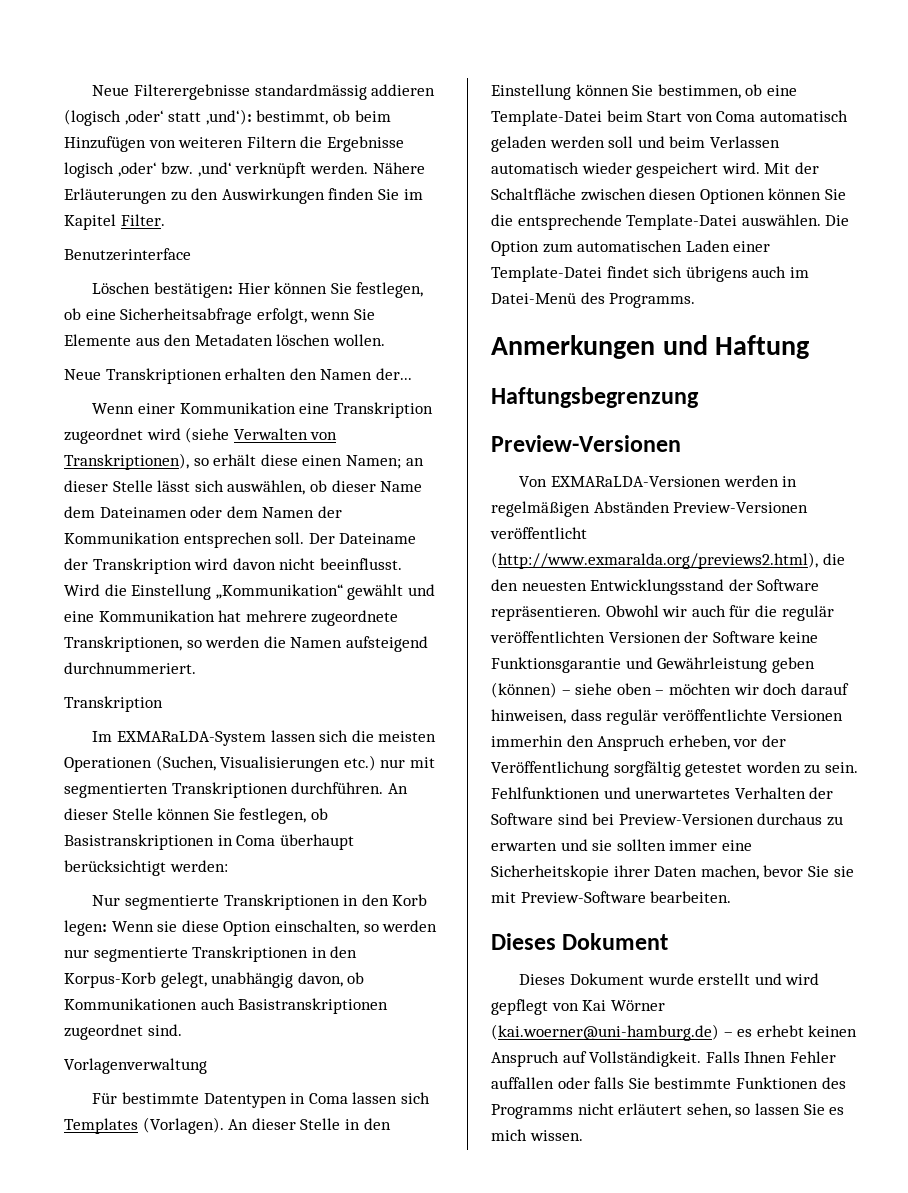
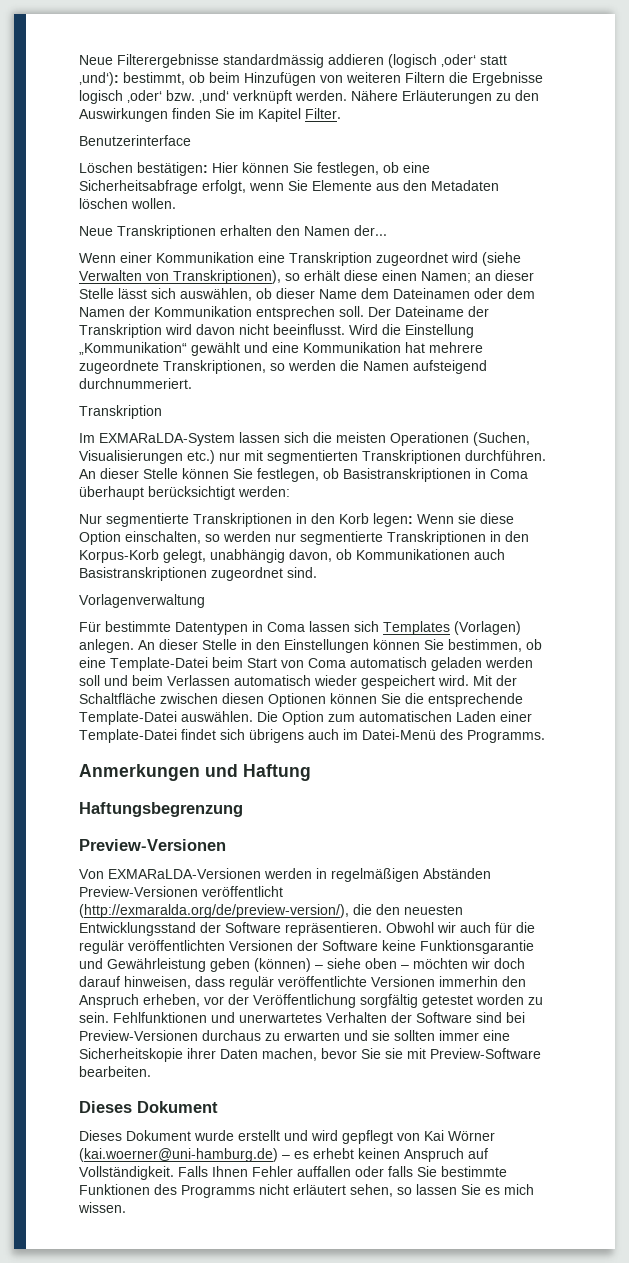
[142,1117,224,1134] (Vorlagen). -> [454,621,521,635] [79,639,134,653] (Vorlagen) anlegen.
[491,84,571,100] Einstellung -> [284,639,369,653] Einstellungen
[491,552,818,569] (http://www.exmaralda.org/previews2.html), -> [79,904,349,918] (http://exmaralda.org/de/preview-version/),

